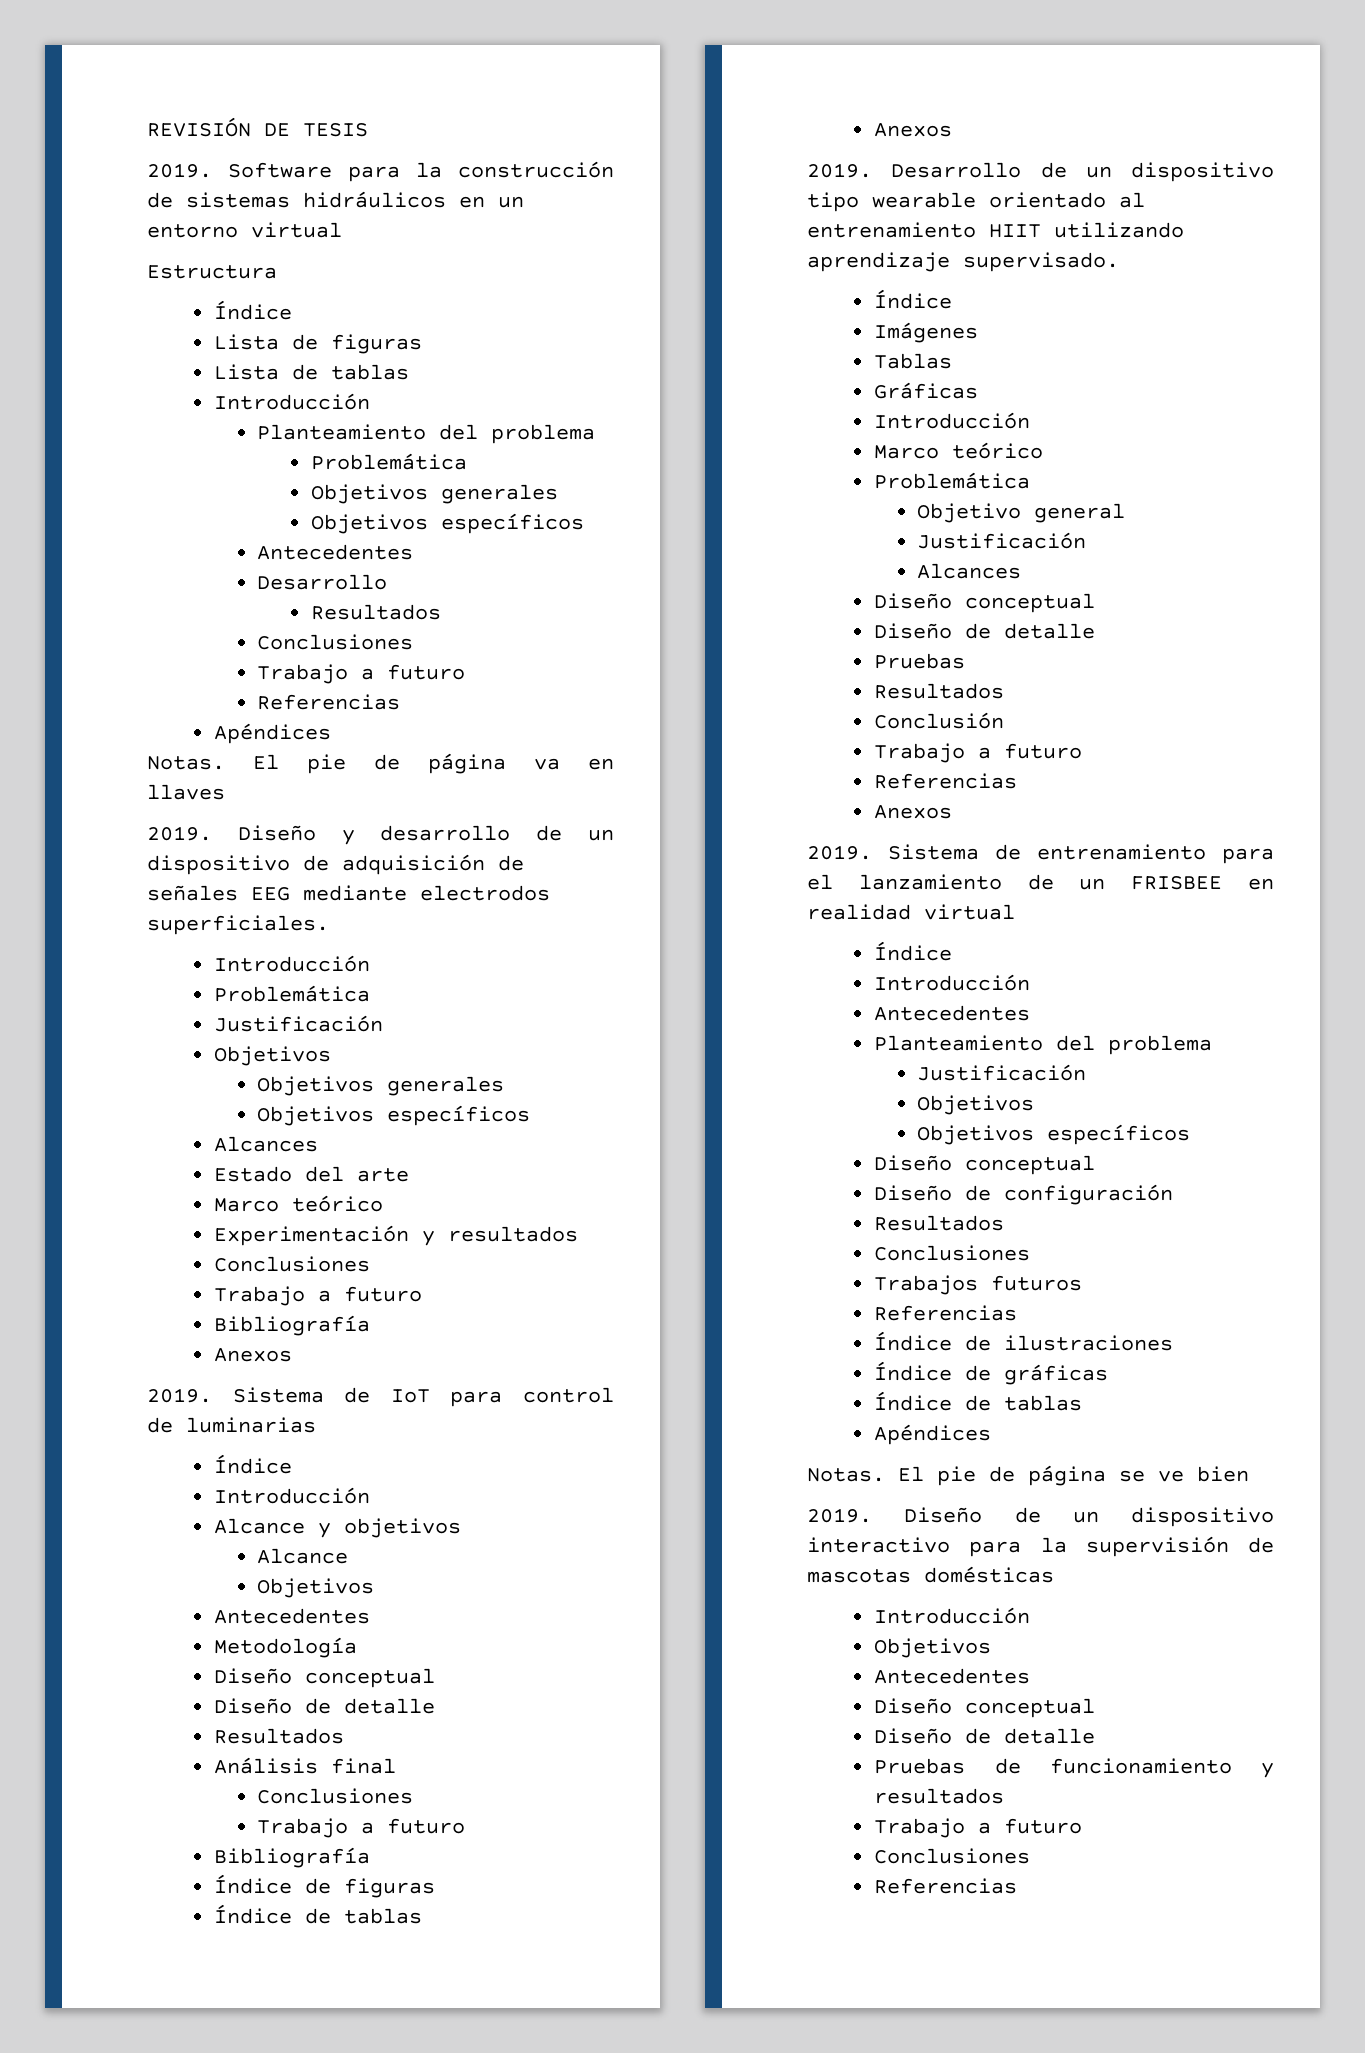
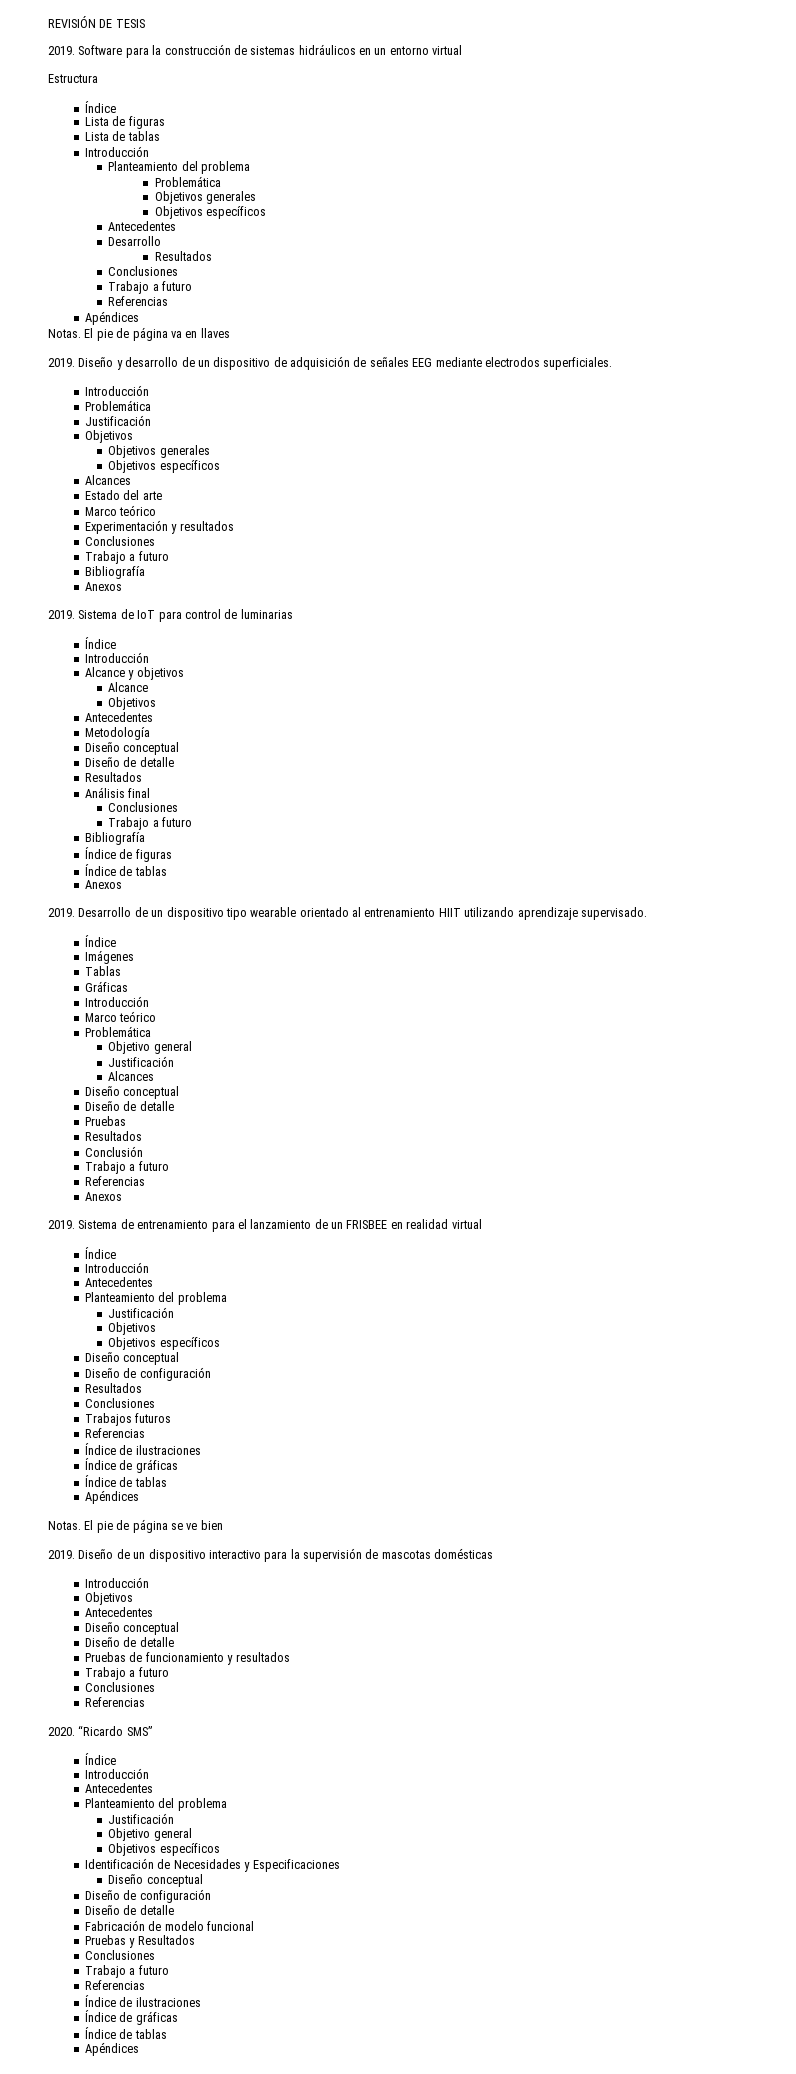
(1018, 1886) none -> [48,1725,152,1736] [84,1753,116,1765] [84,1768,149,1779] [84,1783,153,1793] [84,1798,227,1811] [108,1813,175,1824] [108,1828,192,1841] [108,1843,220,1856] [84,1858,340,1872] [108,1874,203,1887] [84,1889,211,1903] [84,1905,174,1915] [84,1920,255,1931] [84,1935,195,1948] [84,1950,155,1960] [84,1965,169,1978] [84,1980,145,1990] [84,1995,201,2007] [84,2010,178,2025] [84,2027,167,2039] [84,2042,139,2056] // 2020. “Ricardo SMS” // Índice // Introducción // Antecedentes // Planteamiento del problema // Justificación // Objetivo general // Objetivos específicos // Identificación de Necesidades y Especificaciones // Diseño conceptual // Diseño de configuración // Diseño de detalle // Fabricación de modelo funcional // Pruebas y Resultados // Conclusiones // Trabajo a futuro // Referencias // Índice de ilustraciones // Índice de gráficas // Índice de tablas // Apéndices

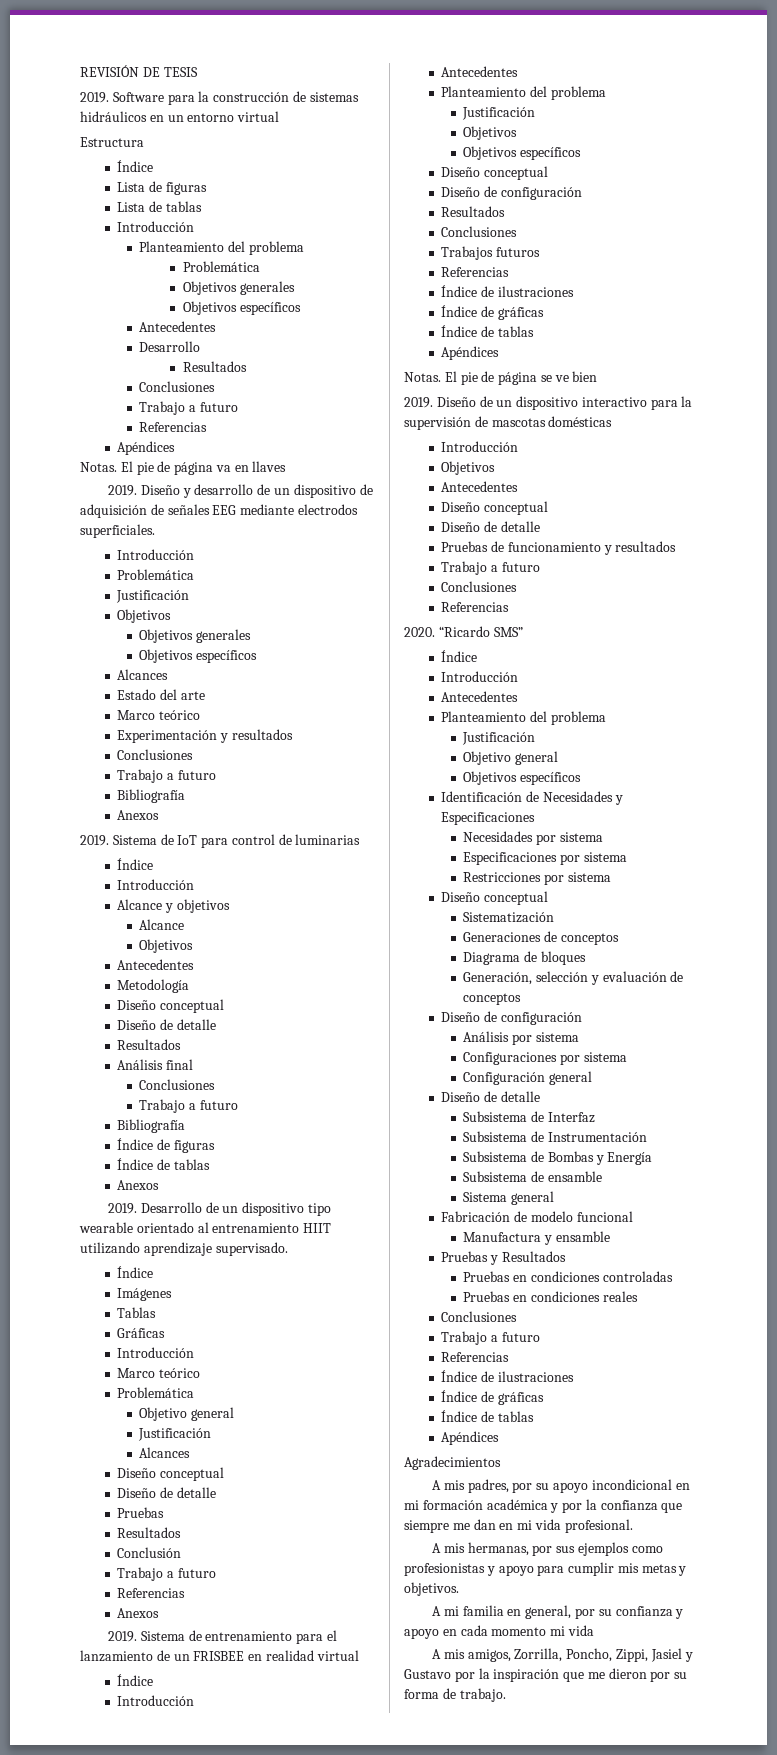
[108,1874,203,1887] [84,1889,211,1903] [84,1905,174,1915] Diseño conceptual // Diseño de configuración // Diseño de detalle -> [463,831,603,845] [463,852,627,865] [463,872,611,885] [441,891,549,905] [463,912,555,923] [463,931,619,945] [463,951,586,965] [463,971,684,985] [463,993,522,1005] [441,1011,582,1025] [463,1031,579,1045] [463,1052,627,1065] [463,1071,592,1085] [441,1091,540,1102] [463,1111,595,1123] [463,1131,647,1142] [463,1151,653,1165] [463,1171,602,1182] [463,1191,554,1205] Necesidades por sistema // Especificaciones por sistema // Restricciones por sistema // Diseño conceptual // Sistematización // Generaciones de conceptos // Diagrama de bloques // Generación, selección y evaluación de conceptos // Diseño de configuración // Análisis por sistema // Configuraciones por sistema // Configuración general // Diseño de detalle // Subsistema de Interfaz // Subsistema de Instrumentación // Subsistema de Bombas y Energía // Subsistema de ensamble // Sistema general
(255, 1926) none -> [463,1231,610,1245] // Manufactura y ensamble
(195, 1940) none -> [463,1271,673,1282] [463,1291,638,1302] // Pruebas en condiciones controladas // Pruebas en condiciones reales
(139, 2049) none -> [404,1456,501,1470] [432,1479,690,1493] [404,1499,683,1513] [404,1519,633,1533] [432,1542,663,1556] [404,1562,687,1576] [404,1582,459,1596] [432,1605,684,1619] [404,1625,594,1639] [432,1648,693,1662] [404,1668,688,1682] [404,1688,506,1702] // Agradecimientos // A mis padres, por su apoyo incondicional en mi formación académica y por la confianza que siempre me dan en mi vida profesional. // A mis hermanas, por sus ejemplos como profesionistas y apoyo para cumplir mis metas y objetivos. // A mi familia en general, por su confianza y apoyo en cada momento mi vida // A mis amigos, Zorrilla, Poncho, Zippi, Jasiel y Gustavo por la inspiración que me dieron por su forma de trabajo.

